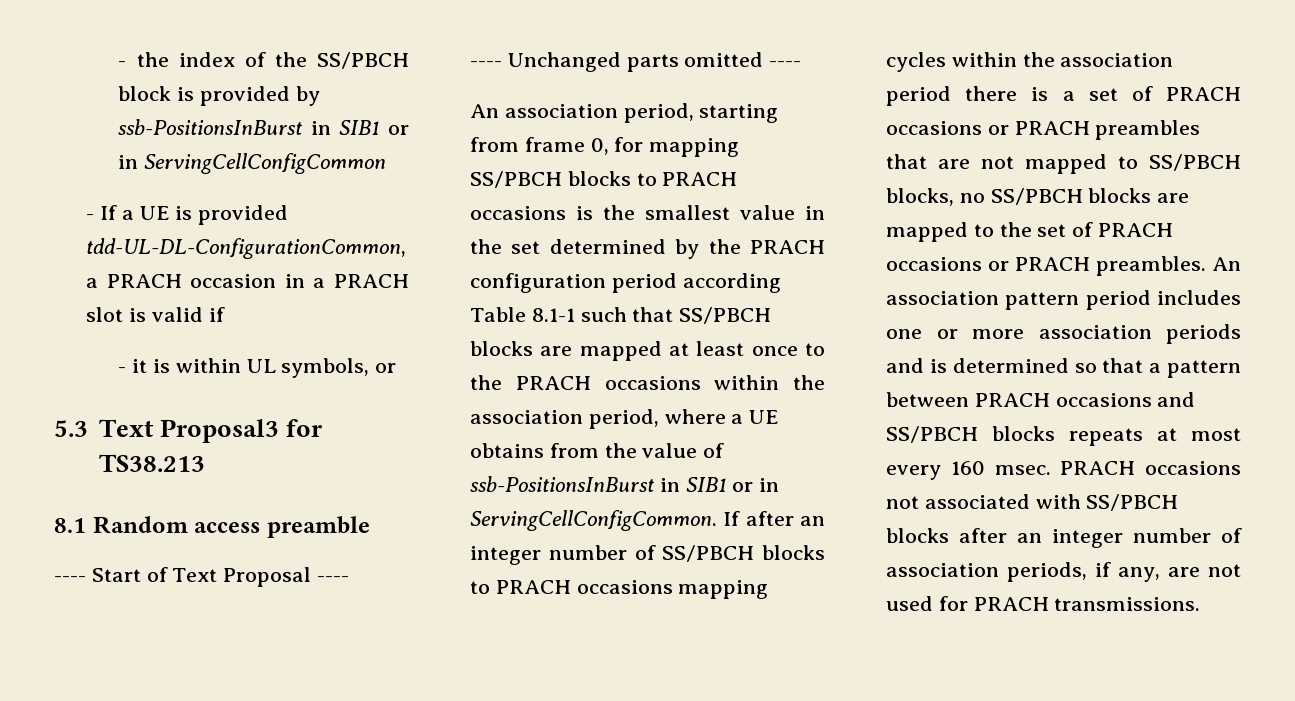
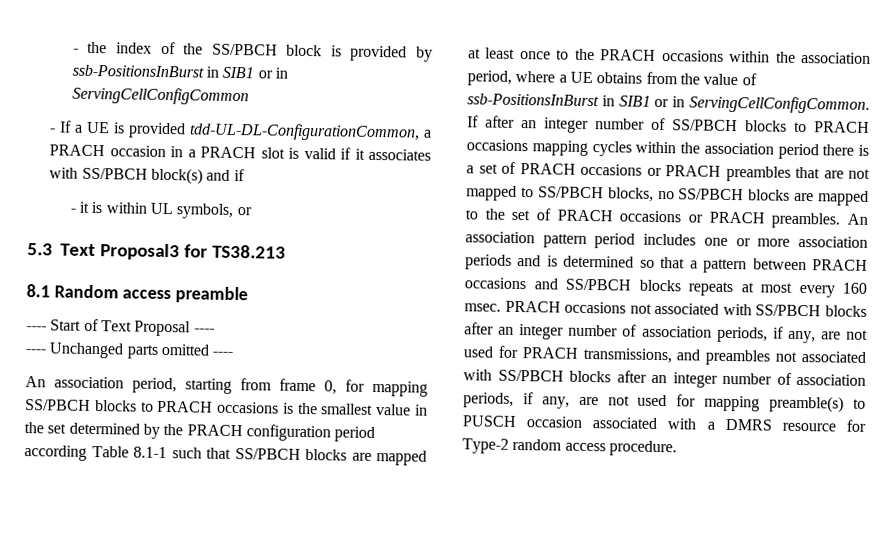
(225, 314) none -> [354,148,432,161] [49,167,245,185] it associates with SS/PBCH block(s) and if
[1054,597,1201,611] transmissions. -> [582,347,866,366] [463,369,866,388] [463,392,866,413] [462,415,866,432] [462,438,677,457] transmissions, and preambles not associated with SS/PBCH blocks after an integer number of association periods, if any, are not used for mapping preamble(s) to PUSCH occasion associated with a DMRS resource for Type-2 random access procedure.

